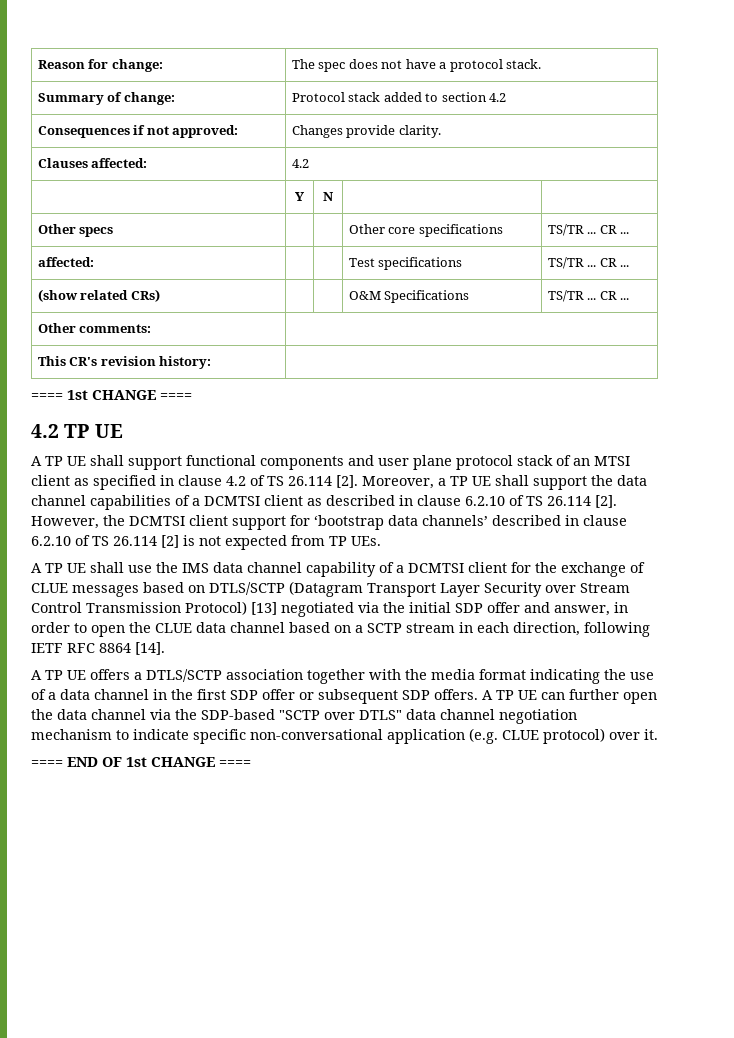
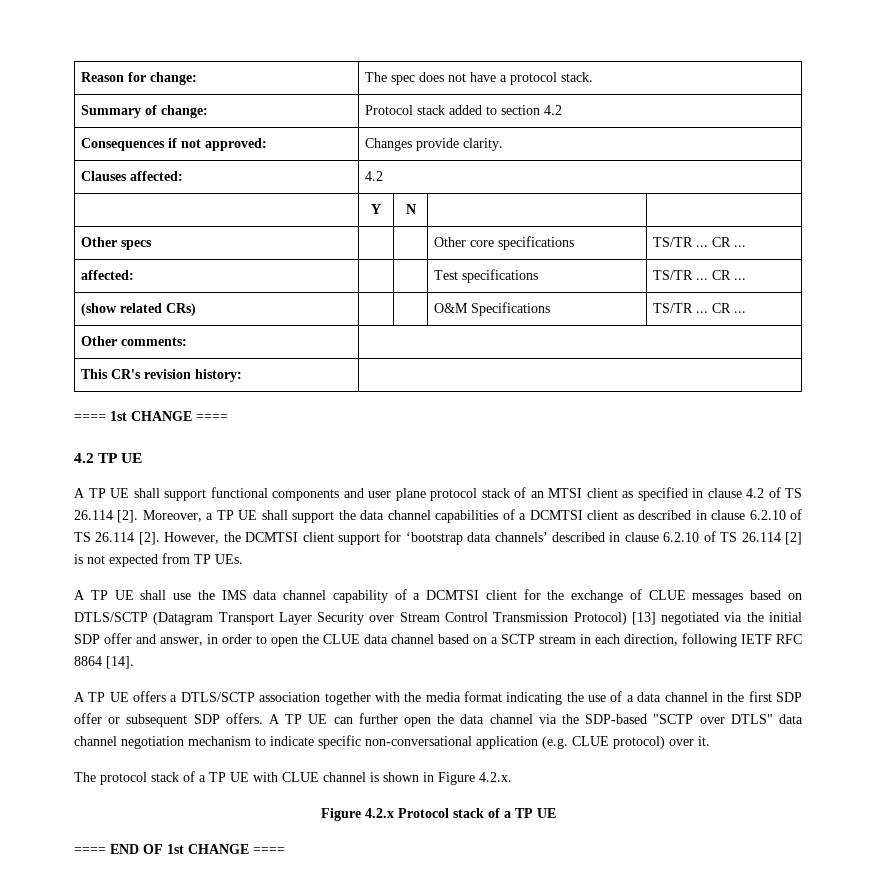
(658, 734) none -> [74,771,512,785] [320,808,556,821] // The protocol stack of a TP UE with CLUE channel is shown in Figure 4.2.x. // Figure 4.2.x Protocol stack of a TP UE

